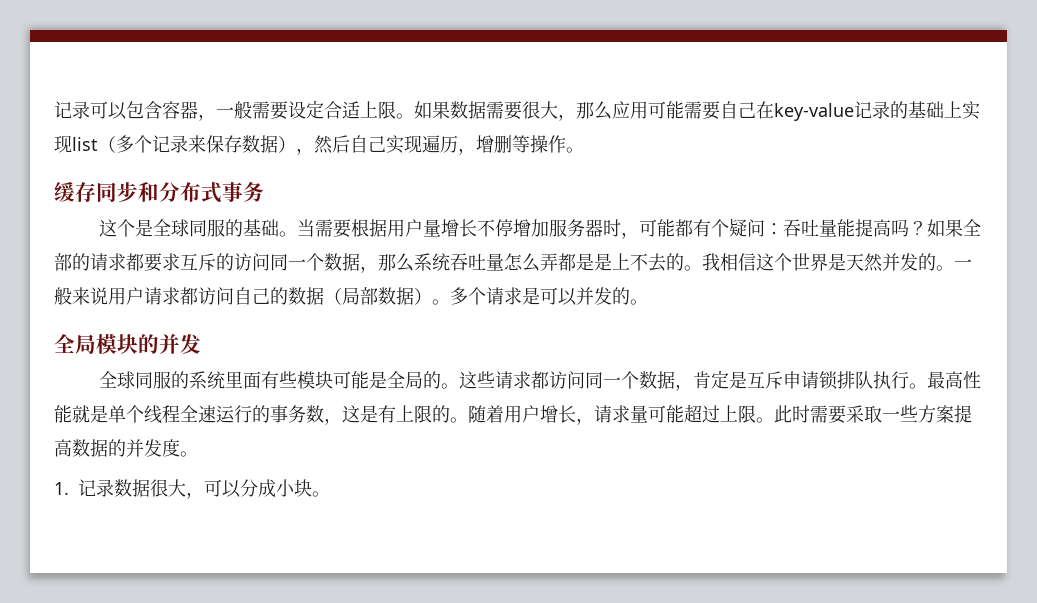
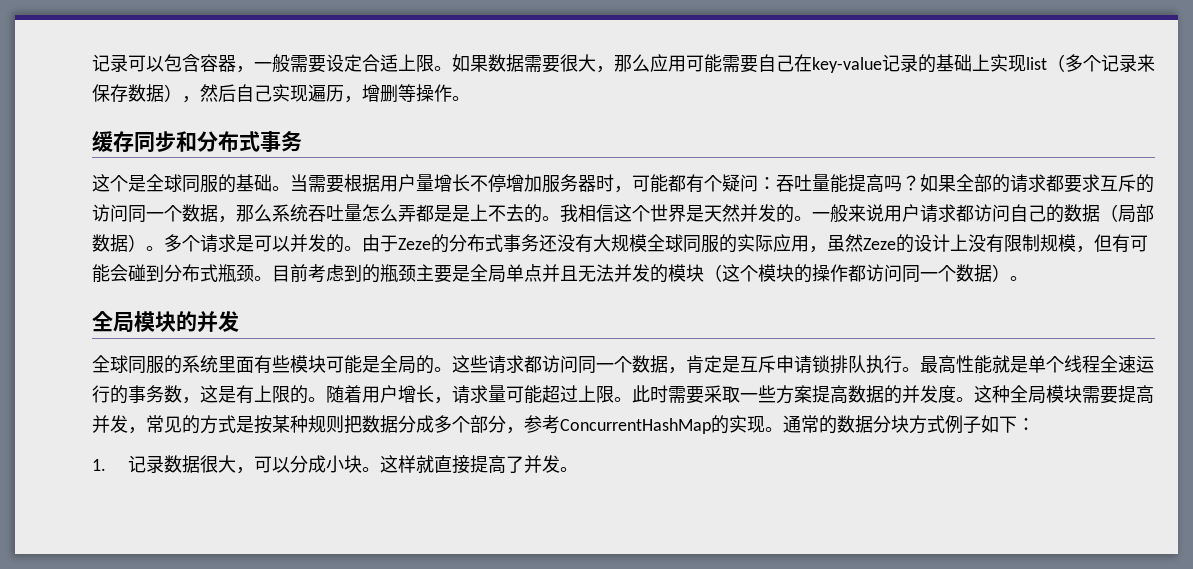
(648, 302) none -> [362,234,1148,253] [92,264,1028,283] 由于Zeze的分布式事务还没有大规模全球同服的实际应用，虽然Zeze的设计上没有限制规模，但有可能会碰到分布式瓶颈。目前考虑到的瓶颈主要是全局单点并且无法并发的模块（这个模块的操作都访问同一个数据）。
(198, 454) none -> [974,385,1154,404] [92,415,1035,434] 这种全局模块需要提高并发，常见的方式是按某种规则把数据分成多个部分，参考ConcurrentHashMap的实现。通常的数据分块方式例子如下：
(330, 494) none -> [379,455,578,474] 这样就直接提高了并发。

